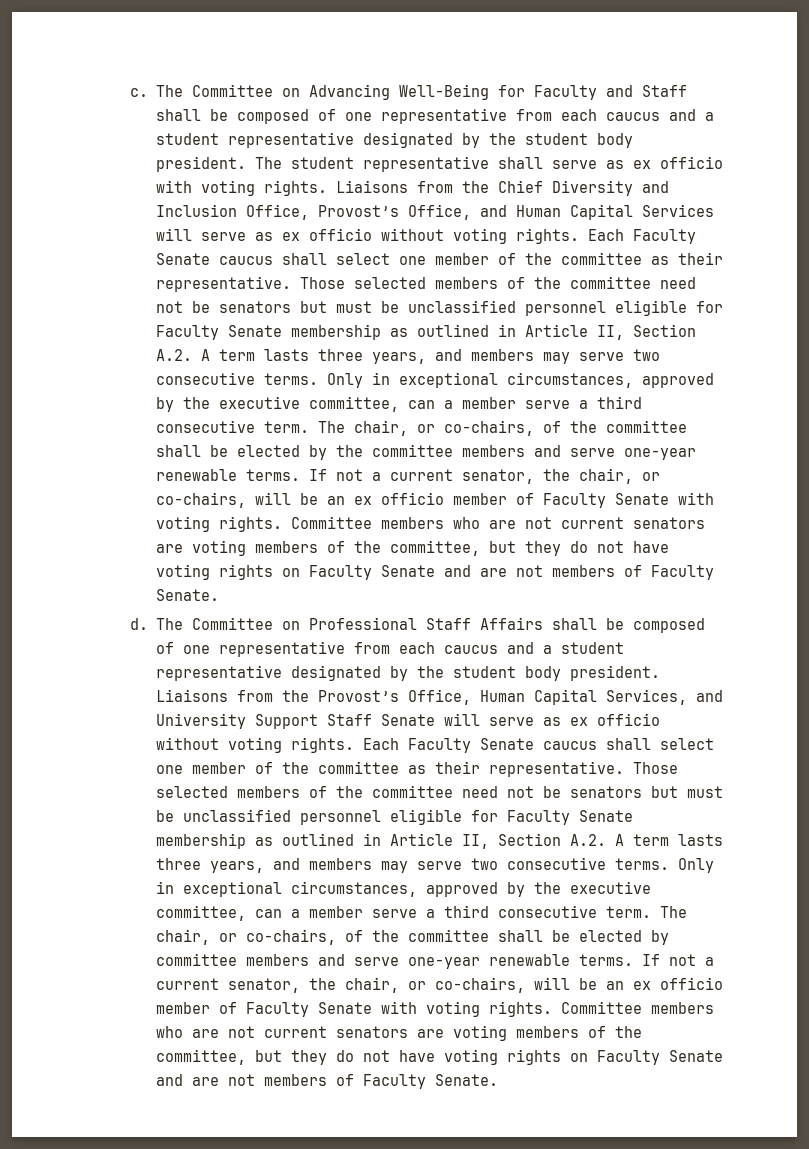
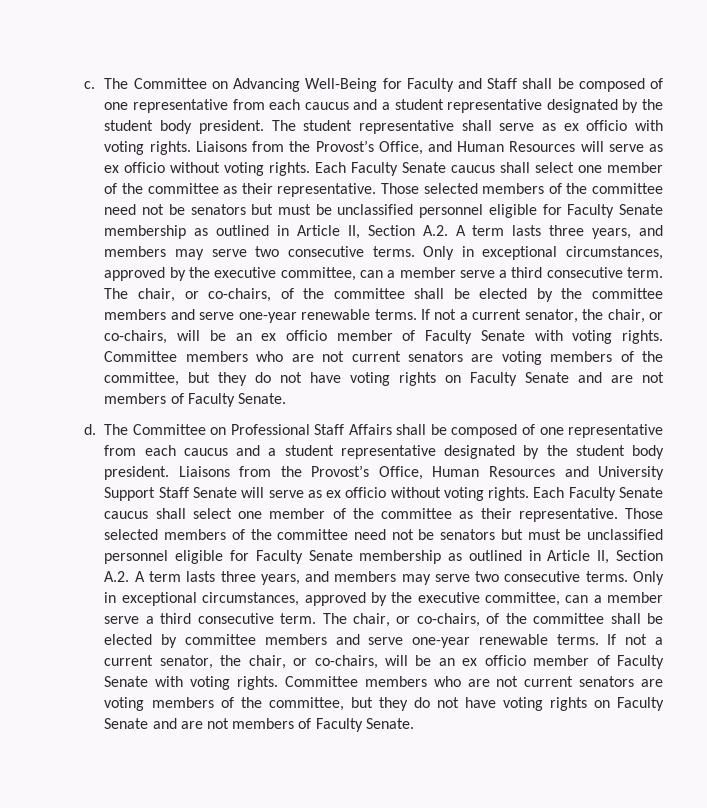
[497,180,669,196] [155,204,309,220] Chief Diversity and Inclusion Office, -> (311, 146) none
[569,204,714,220] Capital Services -> [509,141,576,152] Resources
[533,689,687,705] Capital Services, -> [488,466,555,477] Resources

